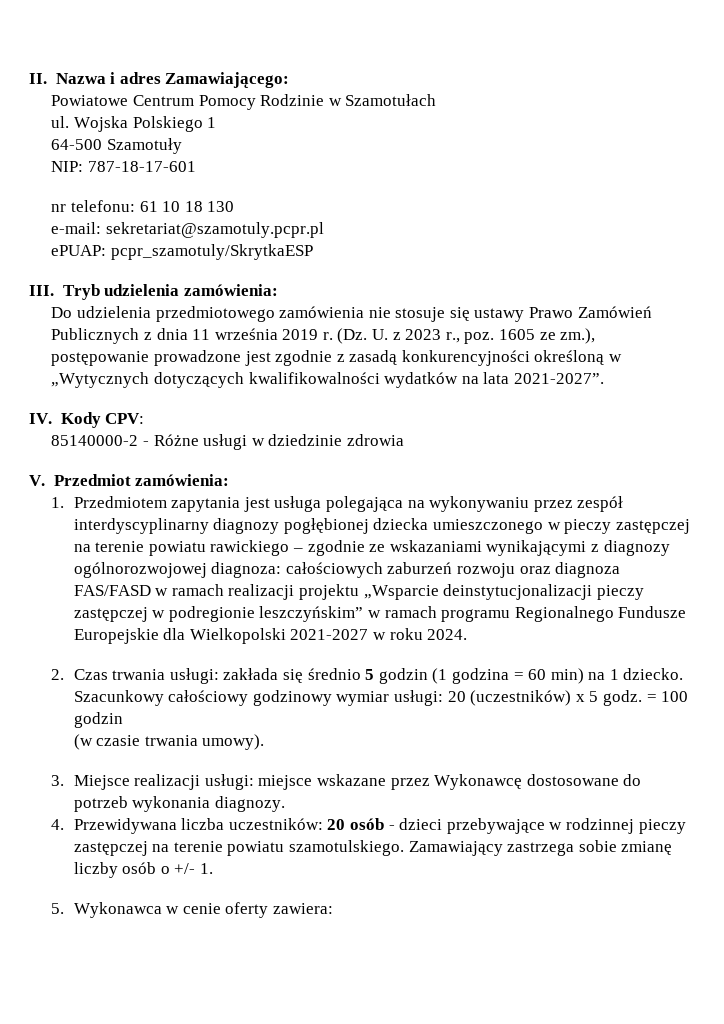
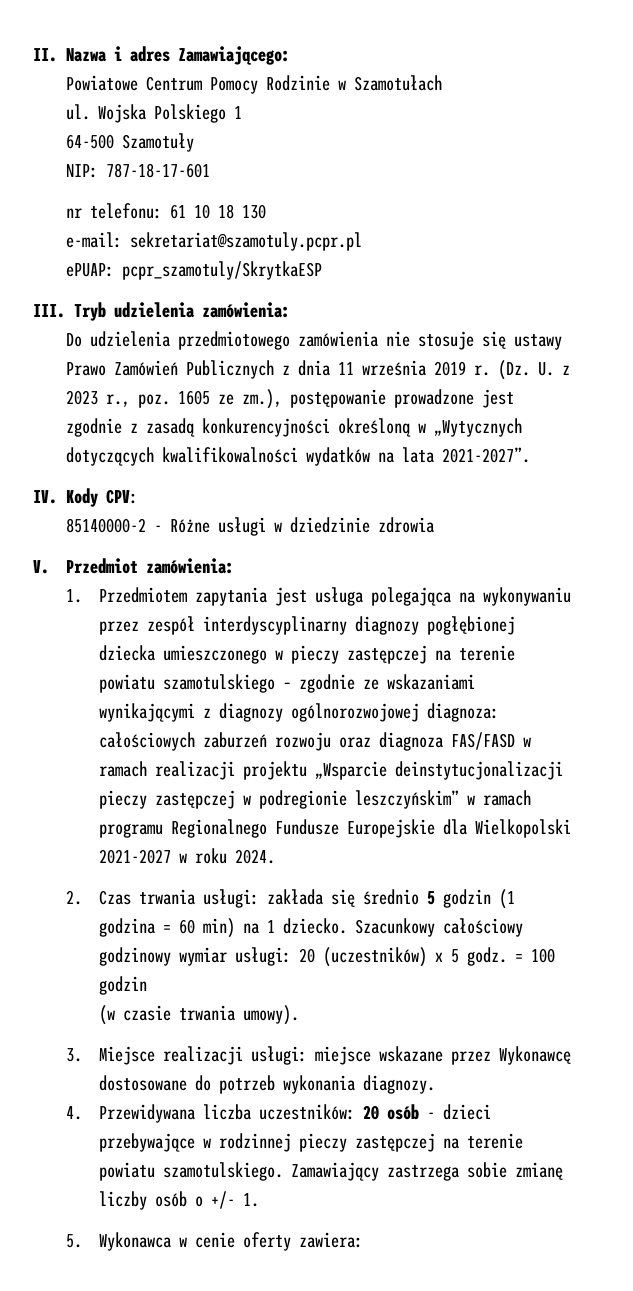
[210,540,290,556] rawickiego -> [163,674,276,693] szamotulskiego

